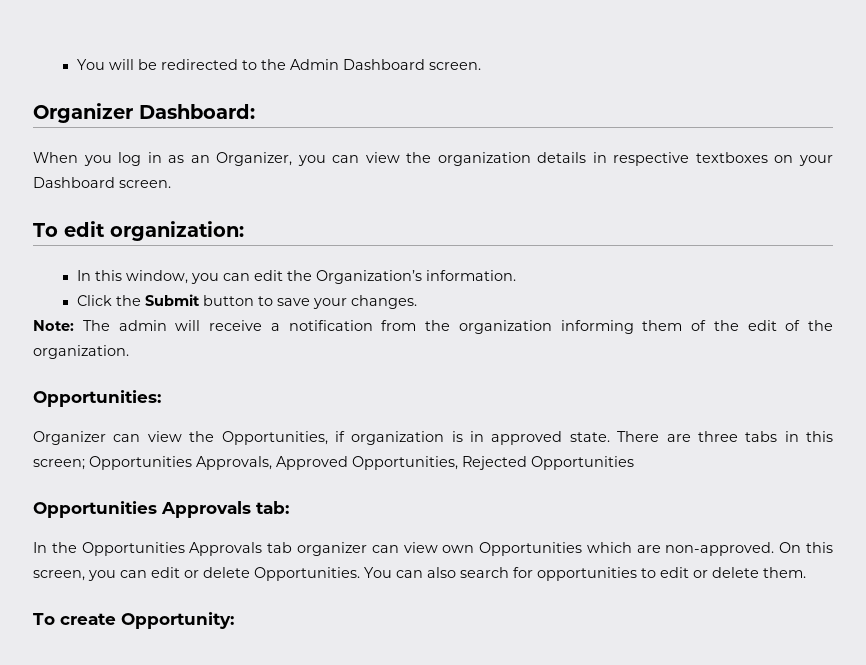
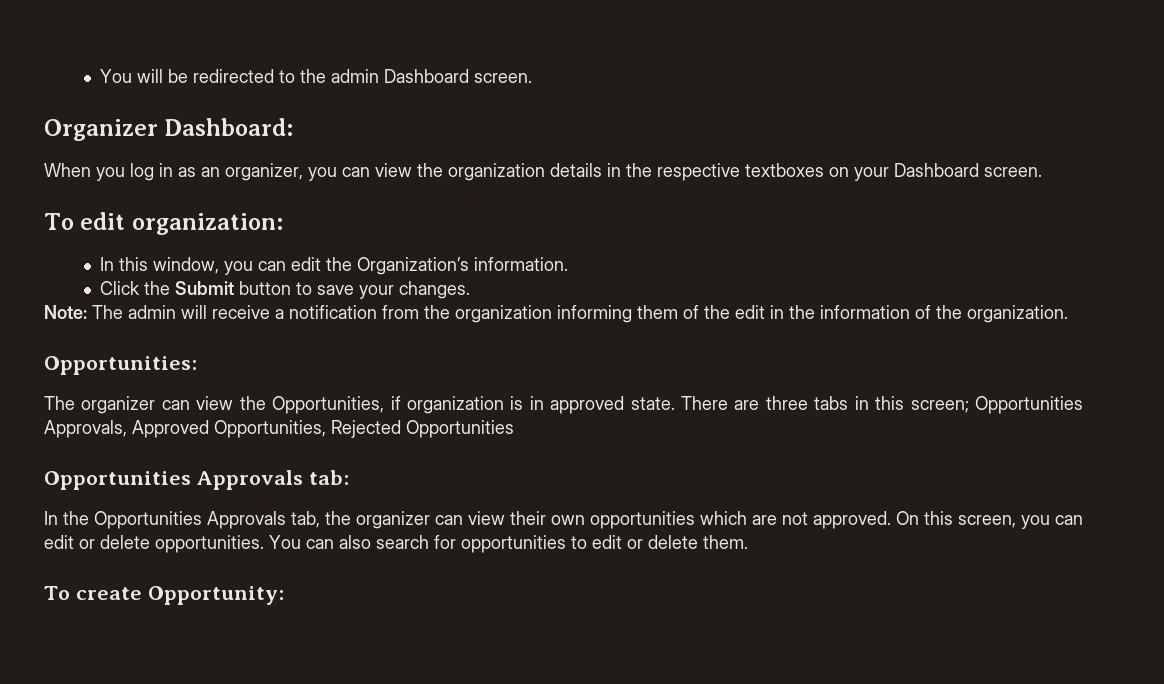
[289,59,339,70] Admin -> [330,69,379,83] admin
[216,152,293,166] Organizer, -> [225,163,303,181] organizer,
(607, 157) none -> [626,163,652,177] the
(777, 325) none -> [770,305,910,319] in the information
[33,431,106,445] Organizer -> [44,396,156,414] The organizer
[267,542,775,556] tab organizer can view own Opportunities which are non-approved. -> [291,511,891,529] tab, the organizer can view their own opportunities which are not approved.
[254,567,360,581] Opportunities. -> [155,535,264,553] opportunities.

